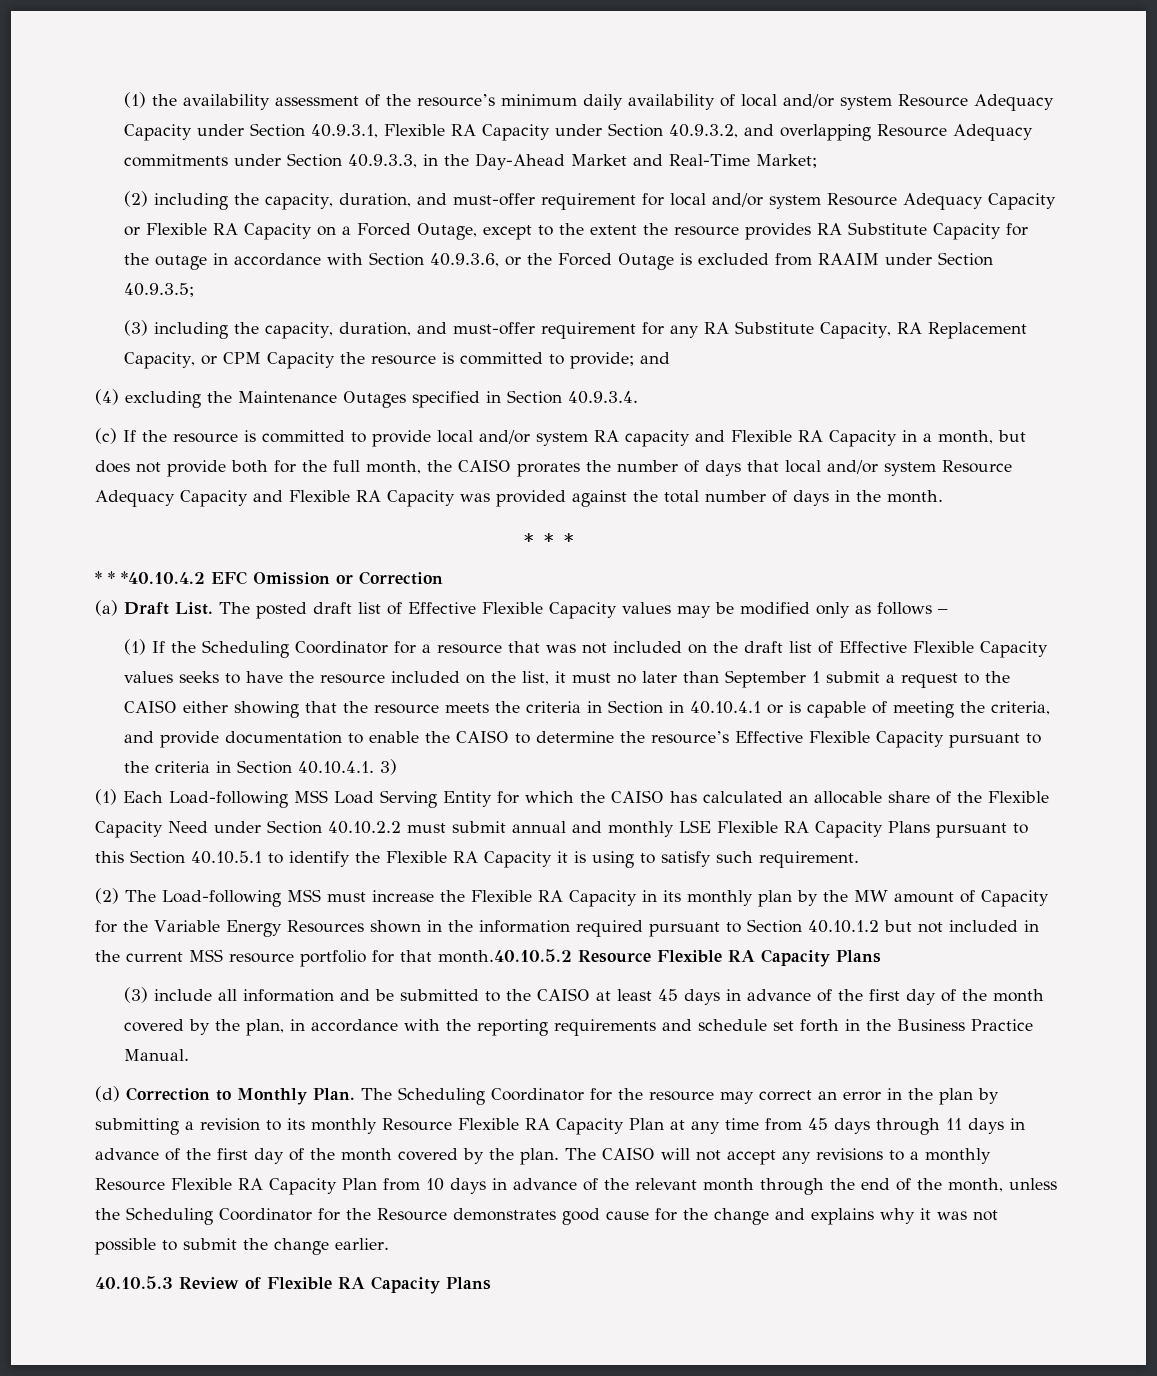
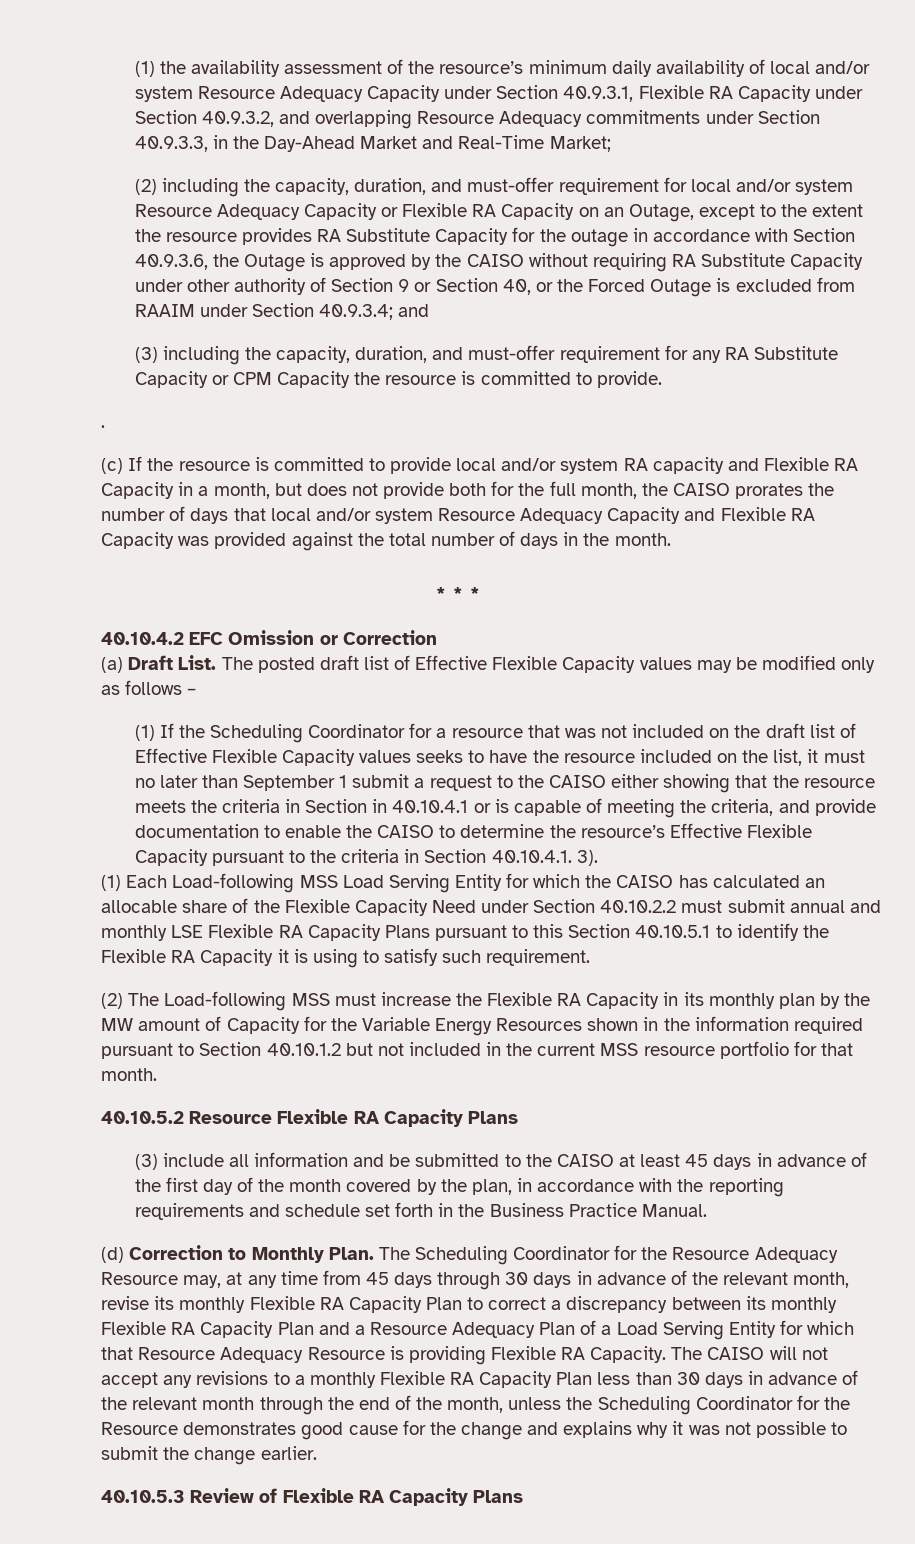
[342,223,412,236] a Forced -> [603,207,624,217] an
(500, 260) none -> [212,253,864,272] [134,277,531,295] the Outage is approved by the CAISO without requiring RA Substitute Capacity under other authority of Section 9 or Section 40,
[124,283,195,297] 40.9.3.5; -> [319,304,430,320] 40.9.3.4; and
[819,322,1027,339] [124,352,196,369] Capacity, RA Replacement Capacity, -> [134,371,208,388] Capacity
[569,352,670,369] [95,389,639,408] provide; and // (4) excluding the Maintenance Outages specified in Section 40.9.3.4. -> [596,371,662,388] [101,425,106,428] provide. // .
[95,571,206,584] * * *40.10.4.2 -> [101,632,185,645] 40.10.4.2
[380,759,398,775] 3) -> [576,850,598,866] 3).
[438,949,573,963] month.40.10.5.2 -> [101,1068,158,1081] [101,1111,185,1124] month. // 40.10.5.2
[649,1088,1000,1105] [95,1118,665,1135] resource may correct an error in the plan by submitting a revision to its monthly Resource Flexible RA Capacity Plan -> [672,1247,838,1263] [101,1272,222,1288] Resource Adequacy Resource may,
[946,1118,1026,1134] [95,1148,560,1165] 11 days in advance of the first day of the month covered by the plan. -> [505,1270,850,1288] [101,1296,837,1313] [101,1320,855,1340] [101,1346,667,1365] 30 days in advance of the relevant month, revise its monthly Flexible RA Capacity Plan to correct a discrepancy between its monthly Flexible RA Capacity Plan and a Resource Adequacy Plan of a Load Serving Entity for which that Resource Adequacy Resource is providing Flexible RA Capacity.
[95,1178,445,1195] Resource Flexible RA Capacity Plan from 10 -> [379,1371,700,1388] Flexible RA Capacity Plan less than 30

